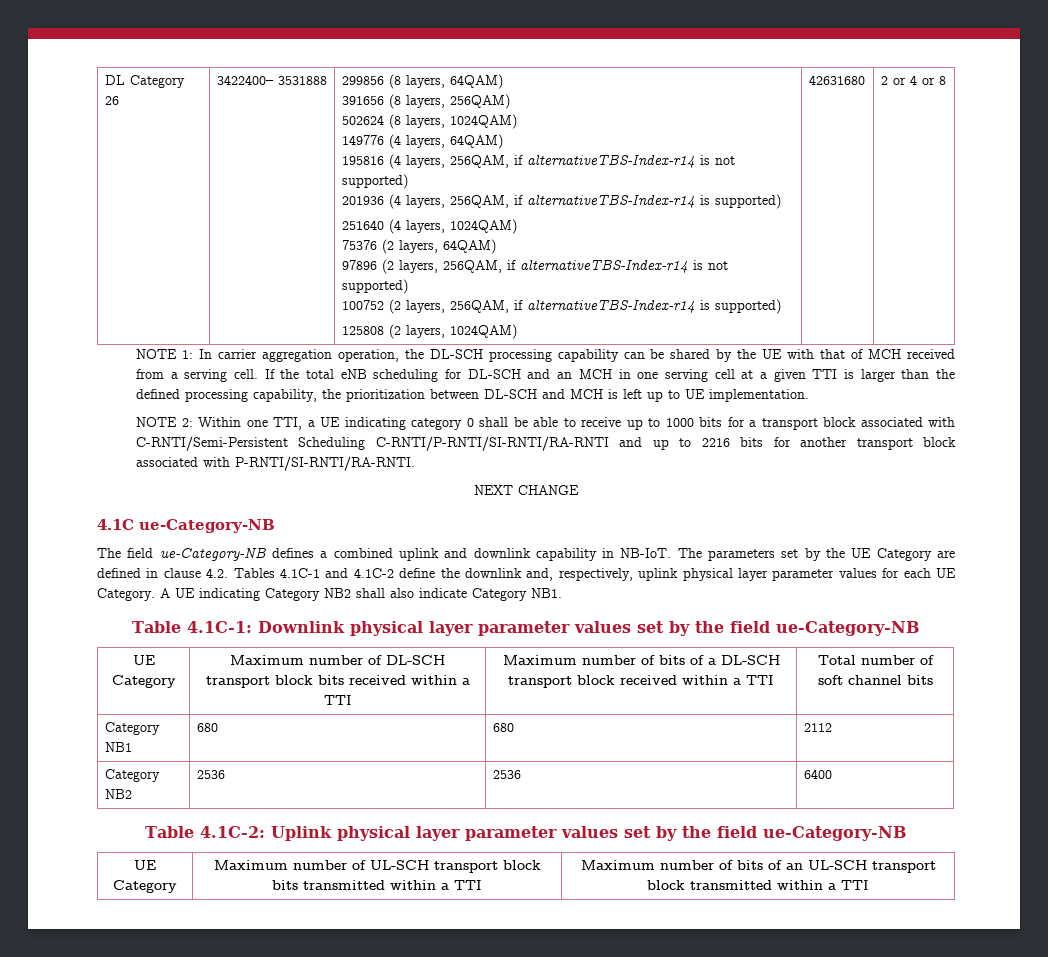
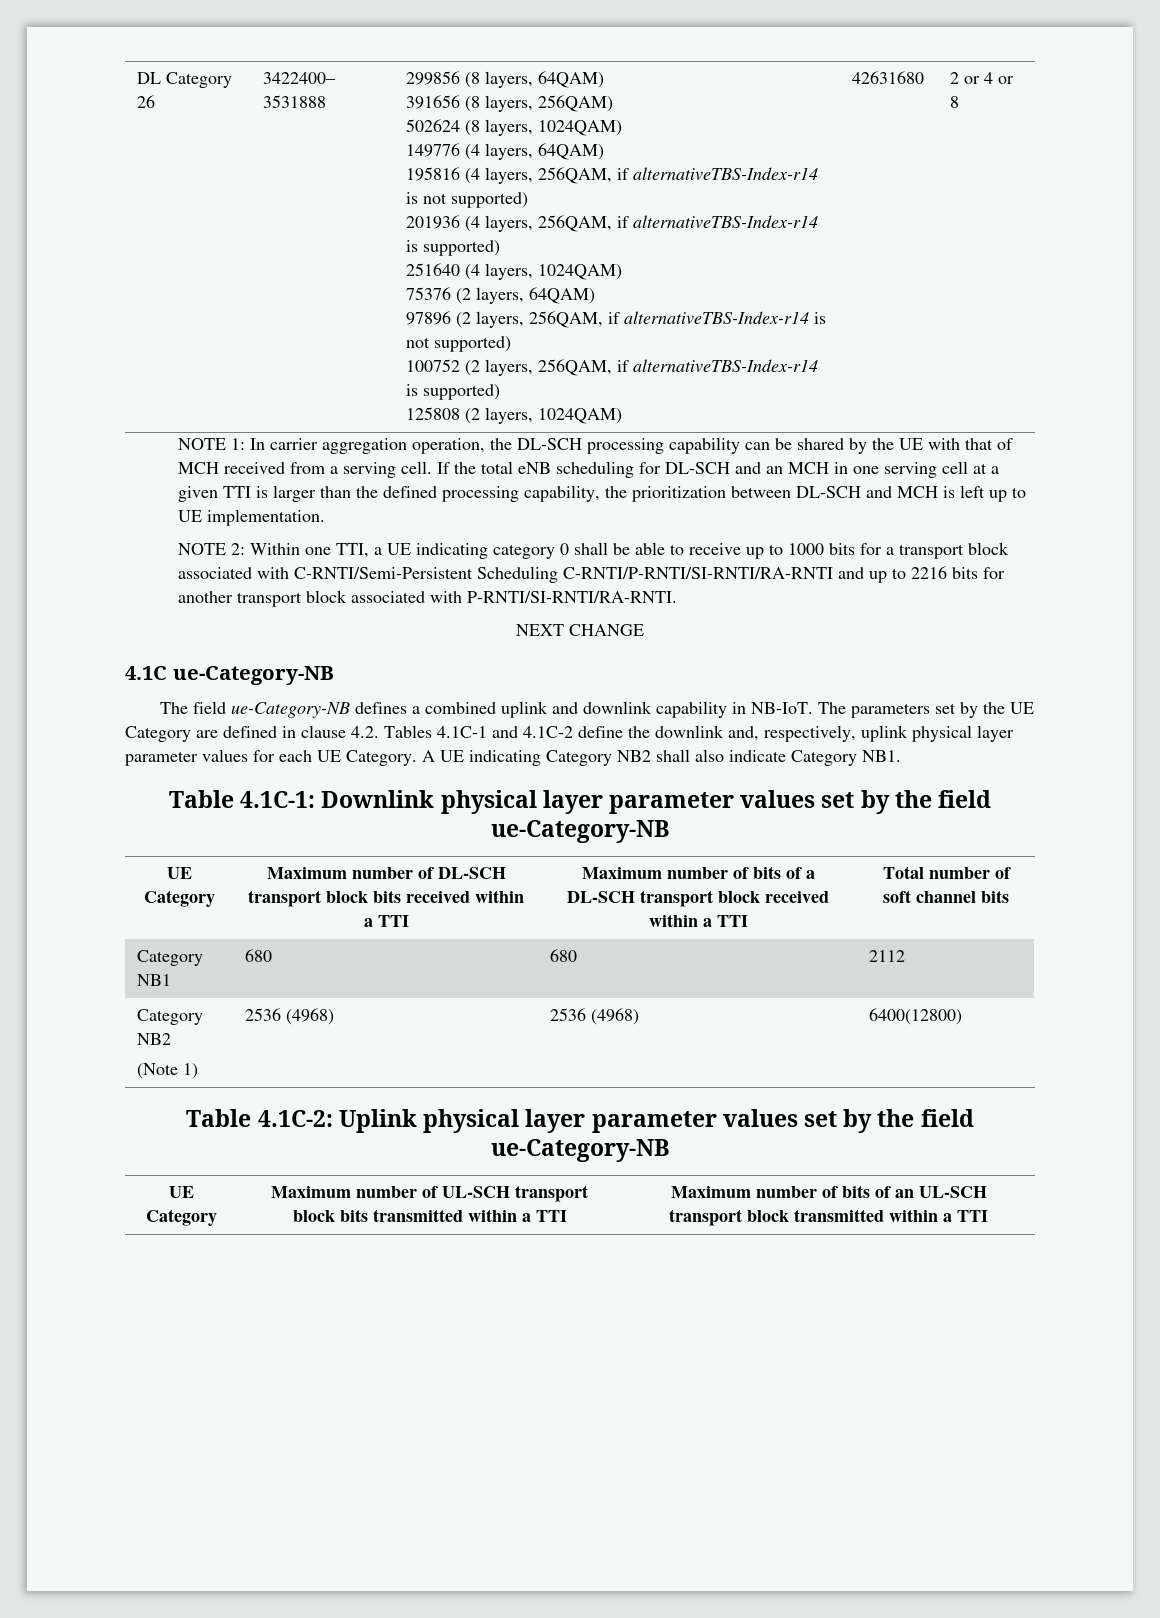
[196,770,225,779] [492,770,521,779] [803,769,832,779] | 2536 | 2536 | 6400 -> [137,1063,199,1079] [245,1008,335,1025] [550,1008,640,1025] [869,1008,963,1025] // (Note 1) | 2536 (4968) | 2536 (4968) | 6400(12800)

